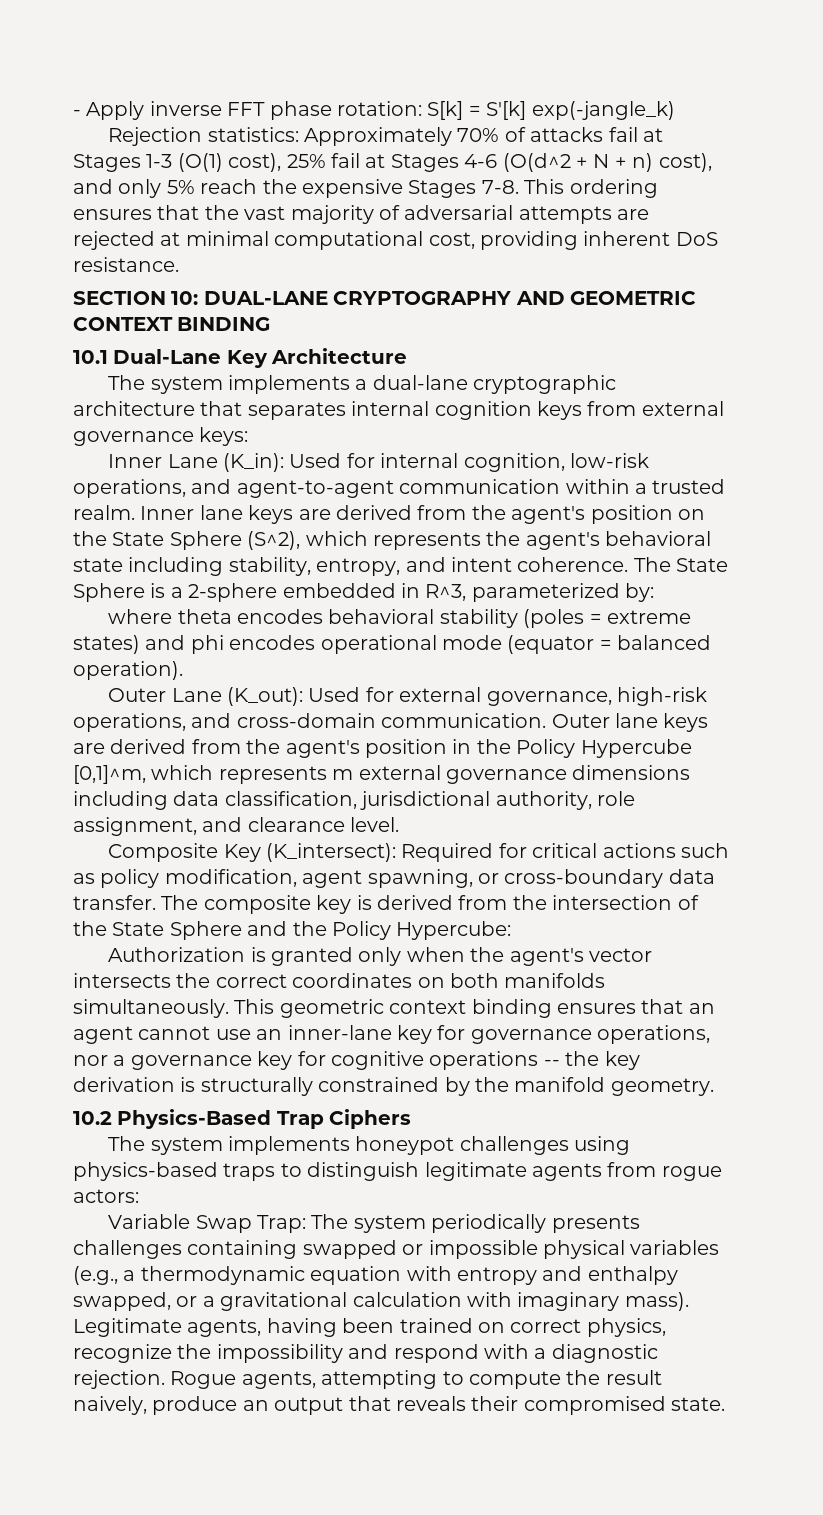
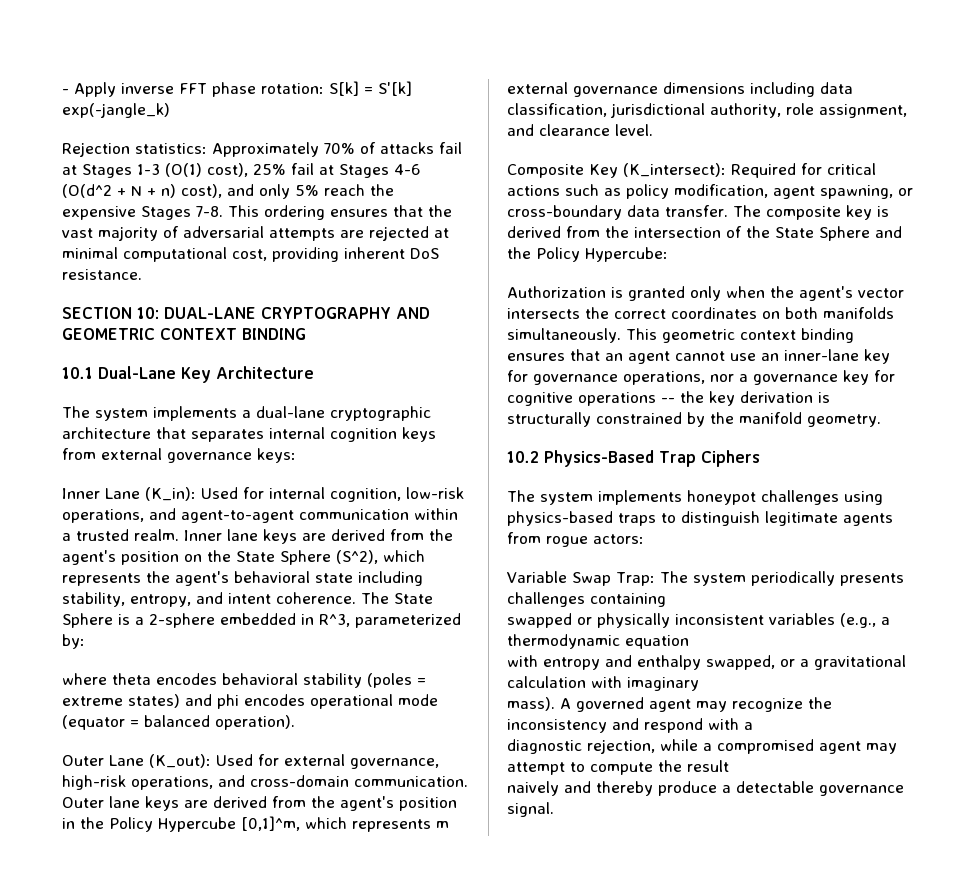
(298, 1249) none -> (666, 600) //
[428,1240,625,1259] impossible physical -> [597,613,764,628] physically inconsistent
(402, 1275) none -> (689, 642) //
[624,1292,689,1311] [73,1318,666,1337] mass). Legitimate agents, having been trained on correct physics, -> [507,697,727,712] // mass). A governed agent may
[216,1344,343,1363] impossibility -> [507,719,607,733] inconsistency
[551,1344,658,1363] [73,1370,662,1389] [73,1396,726,1415] diagnostic rejection. Rogue agents, attempting to compute the result naively, produce an output that reveals their compromised state. -> [507,739,897,754] [507,760,729,775] [507,781,904,796] [507,802,554,817] // diagnostic rejection, while a compromised agent may attempt to compute the result // naively and thereby produce a detectable governance signal.

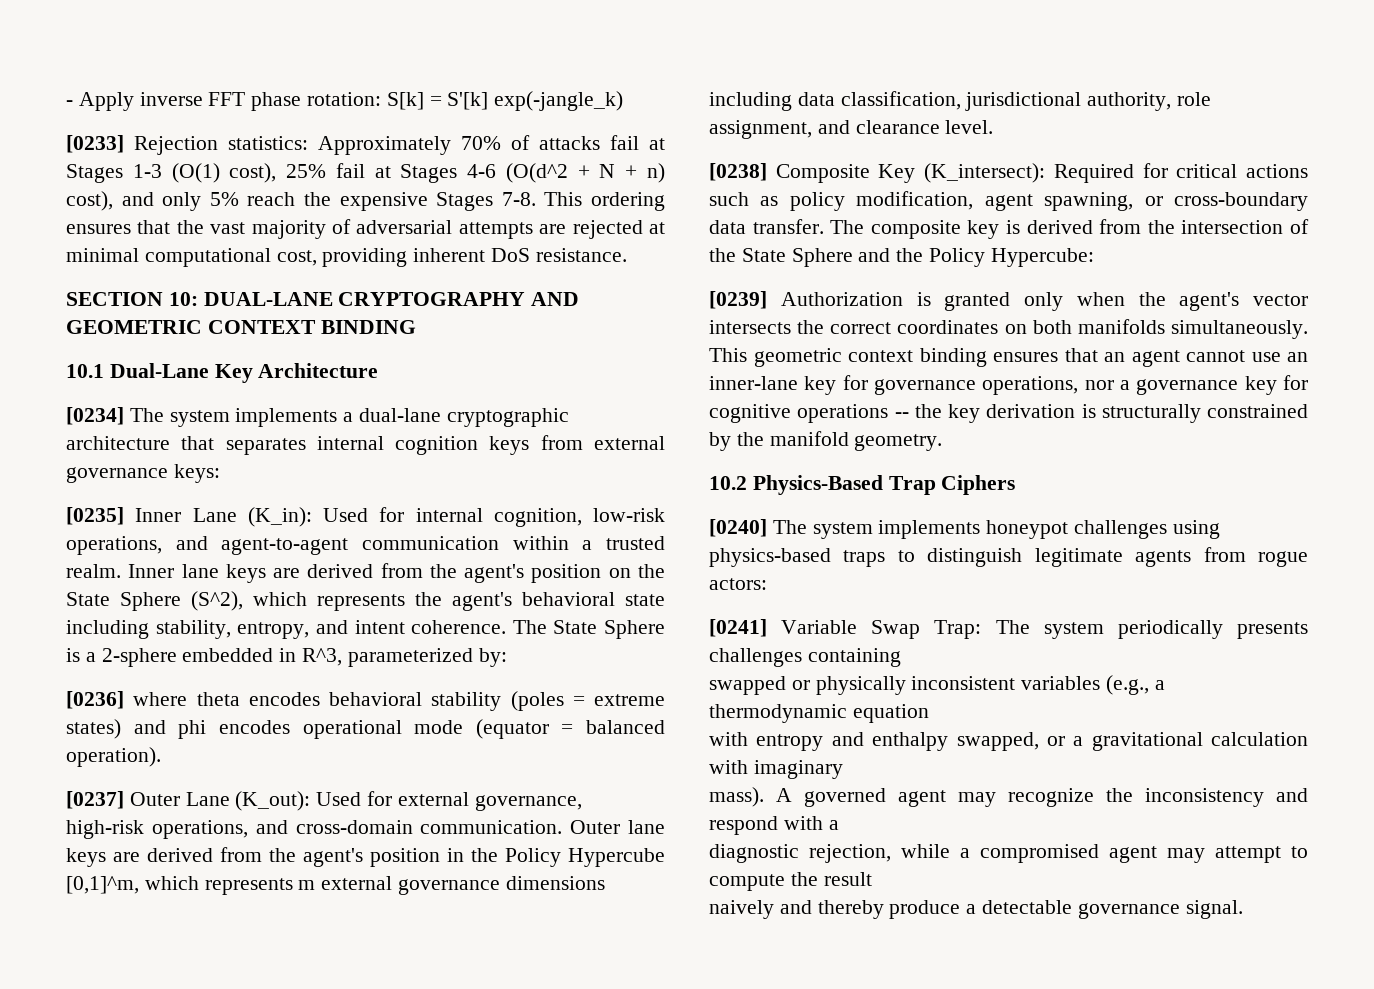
(170, 110) none -> [66,135,124,153] [0233]
(314, 372) none -> [66,407,124,425] [0234]
(296, 455) none -> [66,507,124,525] [0235]
(85, 641) none -> [66,691,124,709] [0236]
(295, 722) none -> [66,791,124,809] [0237]
(653, 130) none -> [709,163,767,181] [0238]
(668, 254) none -> [709,291,767,309] [0239]
(760, 458) none -> [709,519,767,537] [0240]
(644, 539) none -> [709,619,767,637] [0241]

